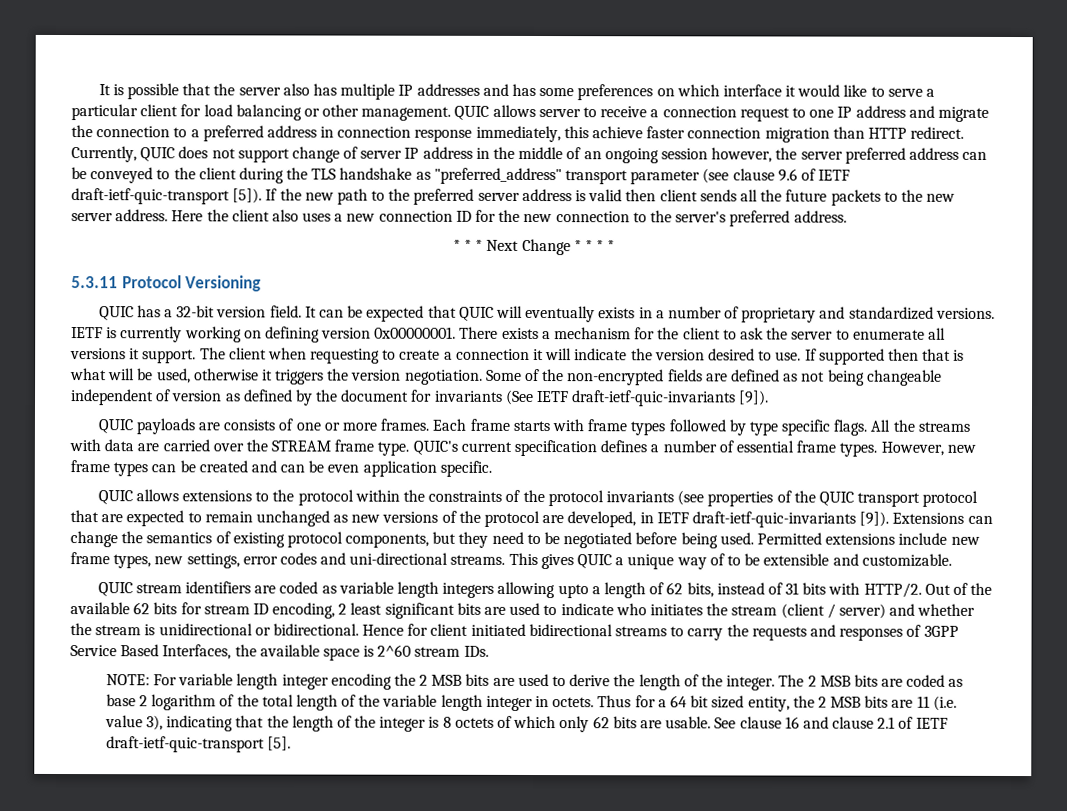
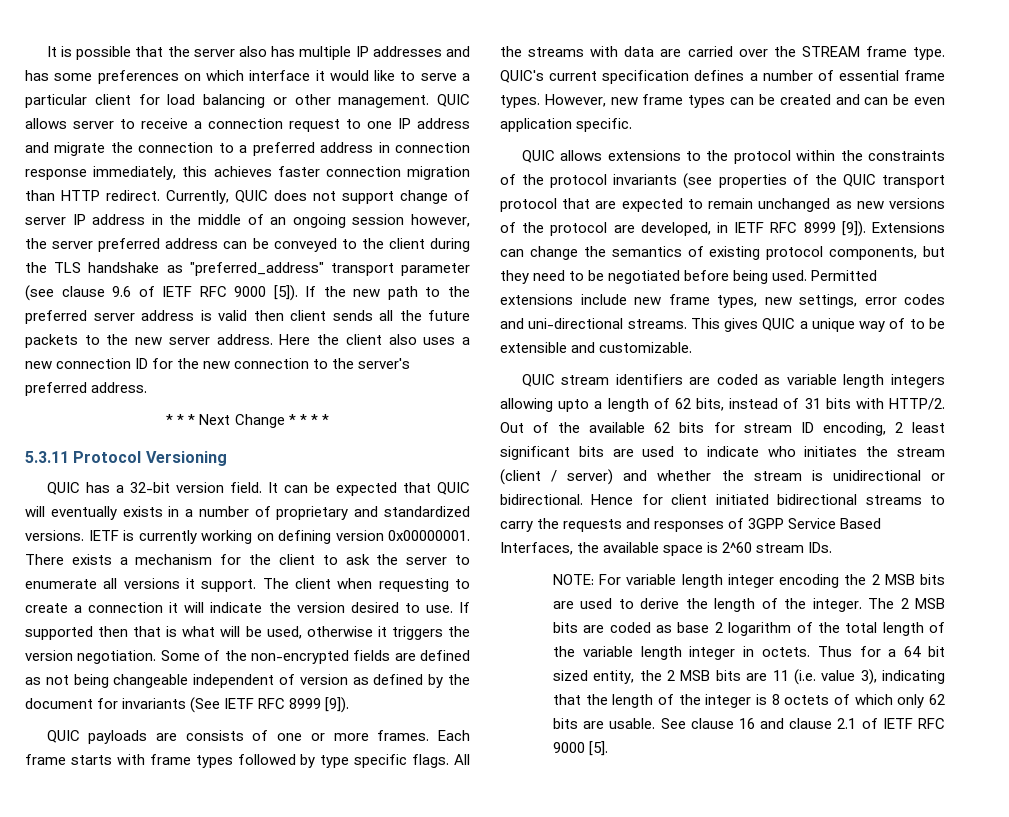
[592,126,644,139] achieve -> [213,166,272,177] achieves
[71,188,230,205] draft-ietf-quic-transport -> [199,286,267,297] RFC 9000
[571,390,737,407] draft-ietf-quic-invariants -> [258,698,322,709] RFC 8999
[691,511,856,528] draft-ietf-quic-invariants -> [770,222,836,233] RFC 8999
[105,736,265,753] draft-ietf-quic-transport -> [918,718,945,729] [552,742,585,753] RFC 9000

